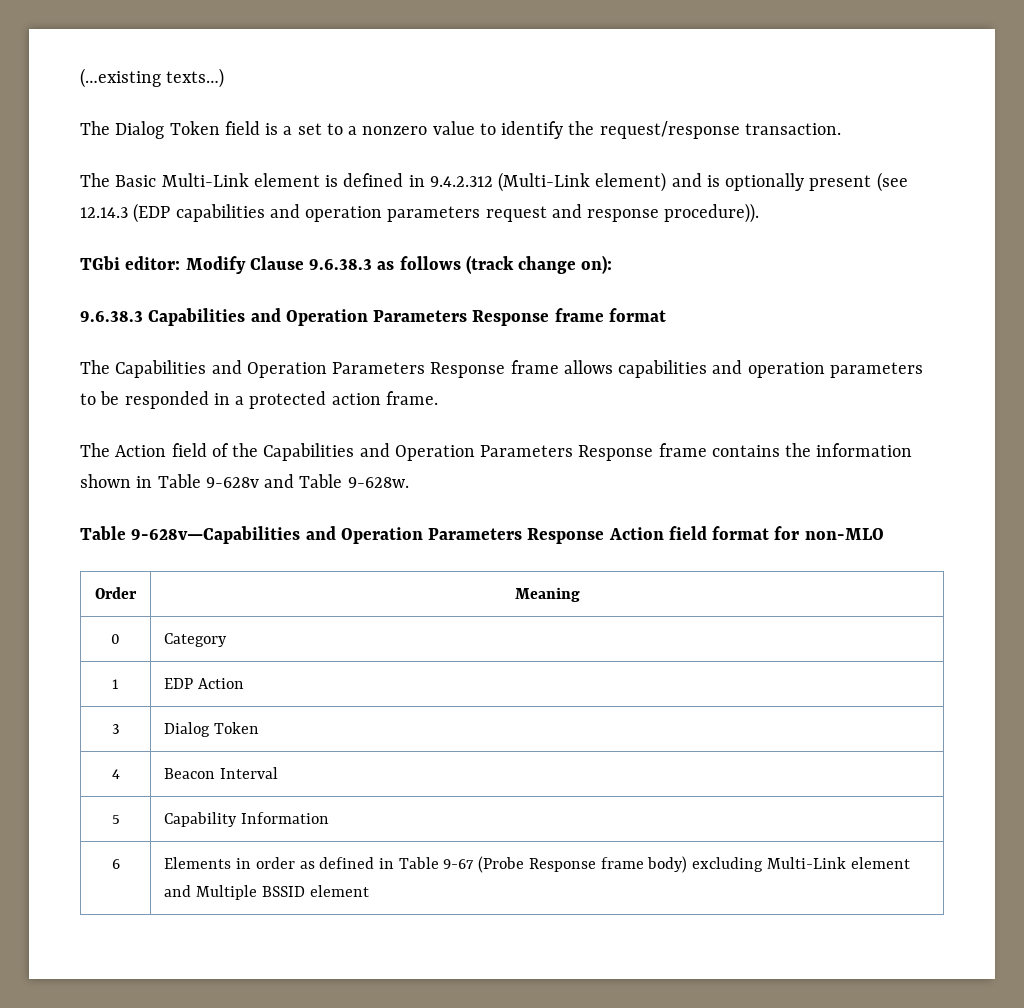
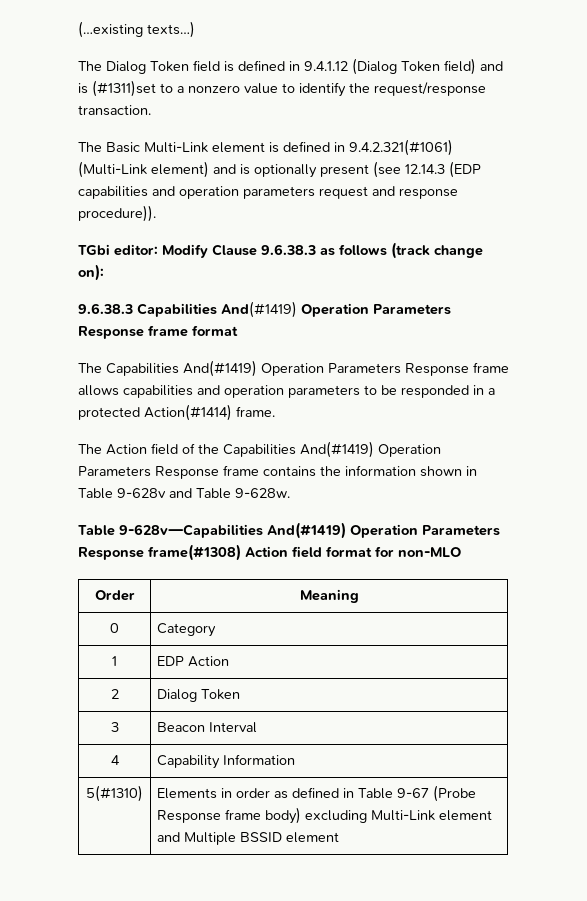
[283,123,322,135] a set -> [238,58,503,75] [78,80,156,97] defined in 9.4.1.12 (Dialog Token field) and is (#1311)set
[429,176,493,187] 9.4.2.312 -> [349,139,453,156] 9.4.2.321(#1061)
[250,308,281,322] and -> [221,301,297,318] And(#1419)
[211,360,242,374] and -> [183,360,257,377] And(#1419)
[331,393,381,405] action -> [144,404,232,421] Action(#1414)
[359,443,390,457] and -> [300,441,374,458] And(#1419)
[305,526,605,544] and Operation Parameters Response -> [267,522,500,539] [78,544,241,561] And(#1419) Operation Parameters Response frame(#1308)
[111,724,120,734] 3 -> [110,689,119,699] 2
[111,769,120,779] 4 -> [110,722,119,732] 3
[111,815,120,824] 5 -> [110,755,120,765] 4
[111,859,120,869] 6 -> [86,785,143,802] 5(#1310)

